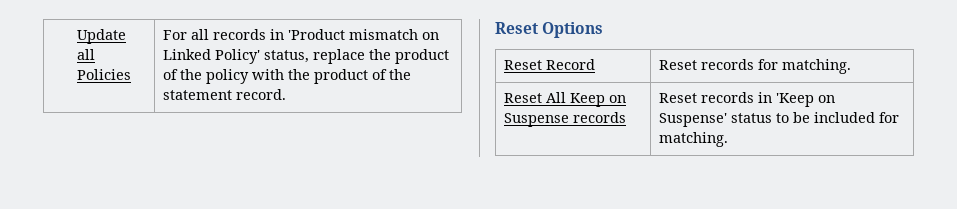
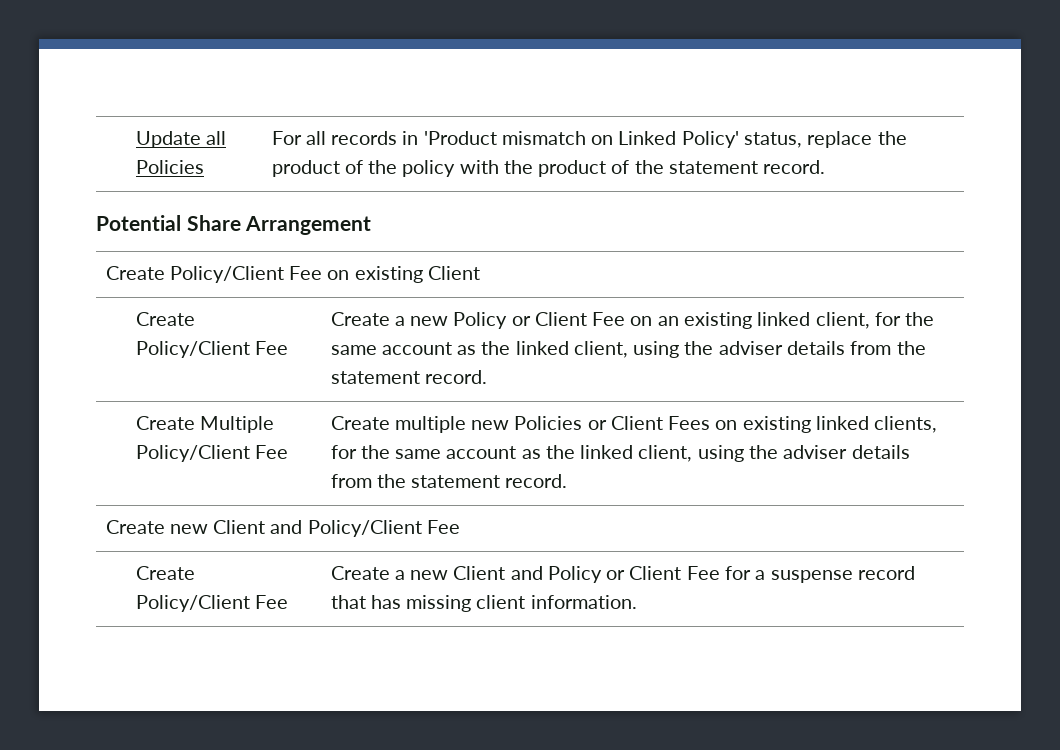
[495,22,604,38] [503,59,595,70] [658,59,851,74] [503,92,626,107] [503,112,626,127] [658,92,835,107] [658,112,899,127] [658,132,728,147] Reset Options // Reset Record | Reset records for matching. // Reset All Keep on Suspense records | Reset records in 'Keep on Suspense' status to be included for matching. -> [96,215,372,235] [105,266,480,283] [135,312,195,326] [135,341,289,358] [330,312,935,329] [330,341,926,358] [330,370,487,384] [135,416,275,433] [135,445,289,462] [330,416,938,433] [330,445,910,462] [330,474,568,488] [105,520,460,537] [135,566,195,580] [135,595,289,612] [330,566,915,583] [330,595,637,612] Potential Share Arrangement // Create Policy/Client Fee on existing Client // Create Policy/Client Fee | Create a new Policy or Client Fee on an existing linked client, for the same account as the linked client, using the adviser details from the statement record. // Create Multiple Policy/Client Fee | Create multiple new Policies or Client Fees on existing linked clients, for the same account as the linked client, using the adviser details from the statement record. // Create new Client and Policy/Client Fee // Create Policy/Client Fee | Create a new Client and Policy or Client Fee for a suspense record that has missing client information.

